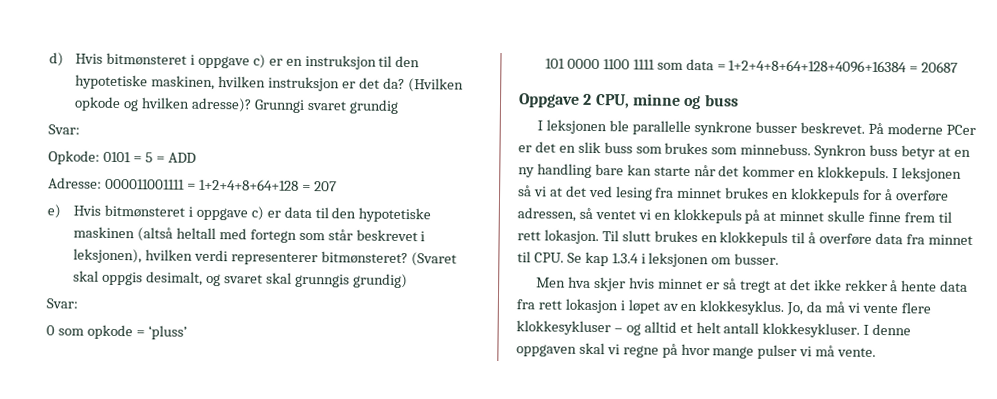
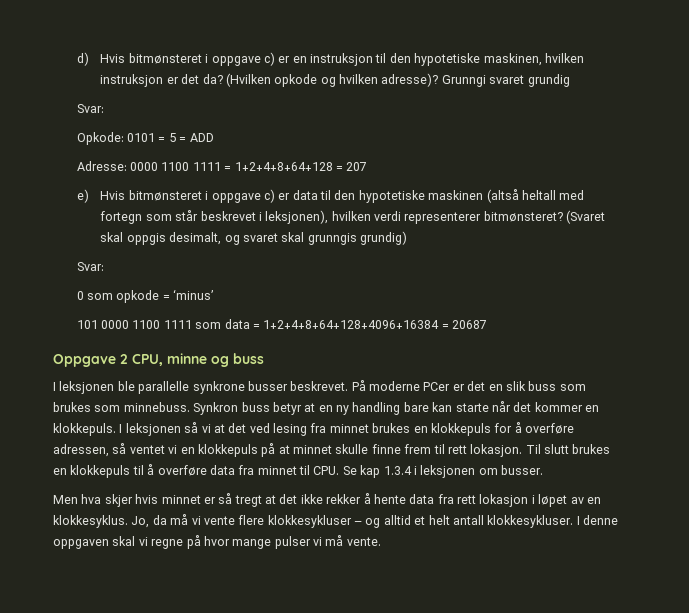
[104,178,185,190] 000011001111 -> [130,162,221,171] 0000 1100 1111
[147,325,187,340] ‘pluss’ -> [173,289,214,300] ‘minus’

